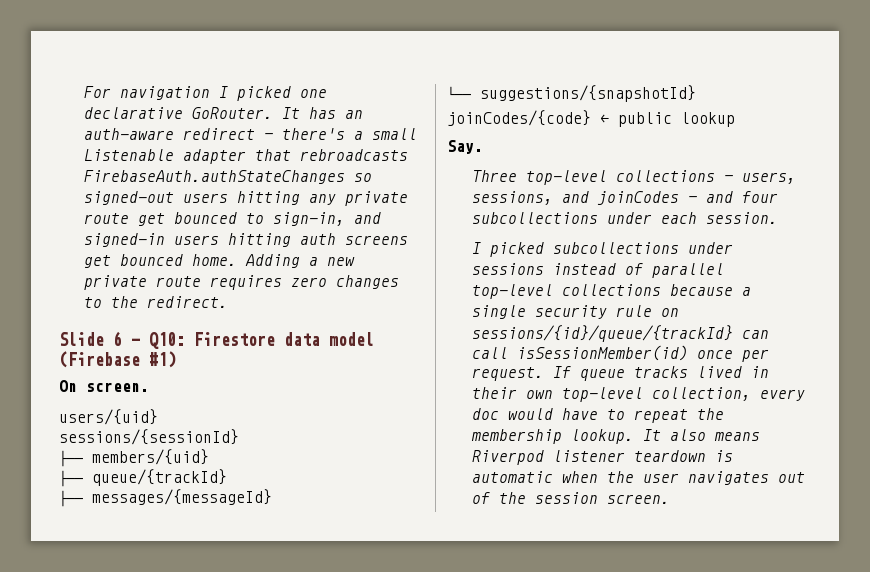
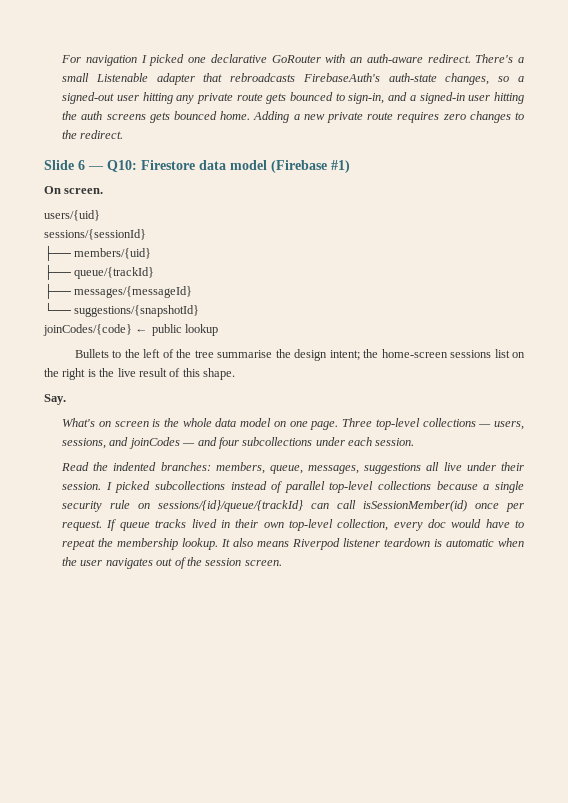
[191,107,363,119] [83,128,345,140] GoRouter. It has an auth-aware redirect — there's -> [271,54,514,63] GoRouter with an auth-aware redirect. There's
[83,170,372,184] [83,191,228,205] FirebaseAuth.authStateChanges so signed-out users -> [302,73,524,85] [62,92,139,104] FirebaseAuth's auth-state changes, so a signed-out user
[137,213,165,226] get -> [266,93,287,104] gets
[83,233,291,247] signed-in users hitting -> [409,92,525,104] [62,111,78,120] a signed-in user hitting the
[83,255,111,268] get -> [149,112,170,123] gets
[447,140,483,154] Say. // -> [74,349,525,361] [44,368,235,380] [44,394,66,405] [62,418,339,430] Bullets to the left of the tree summarise the design intent; the home-screen sessions list on the right is the live result of this shape. // Say. // What's on screen is the whole data model on one page.
(778, 218) none -> [61,462,524,474] [62,482,102,490] Read the indented branches: members, queue, messages, suggestions all live under their session.
[687,242,733,254] [471,263,544,275] under sessions -> (225, 485) none

